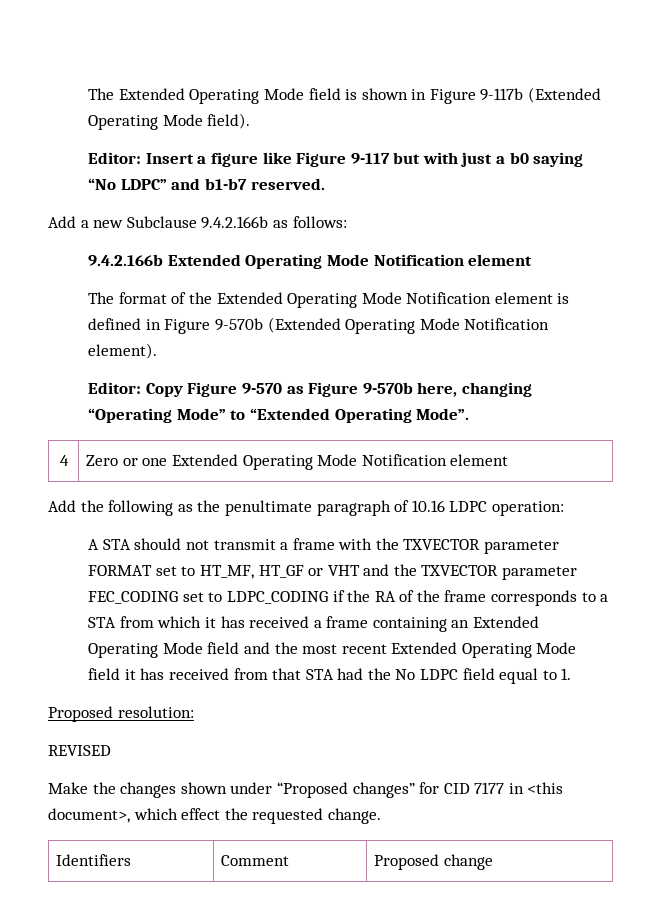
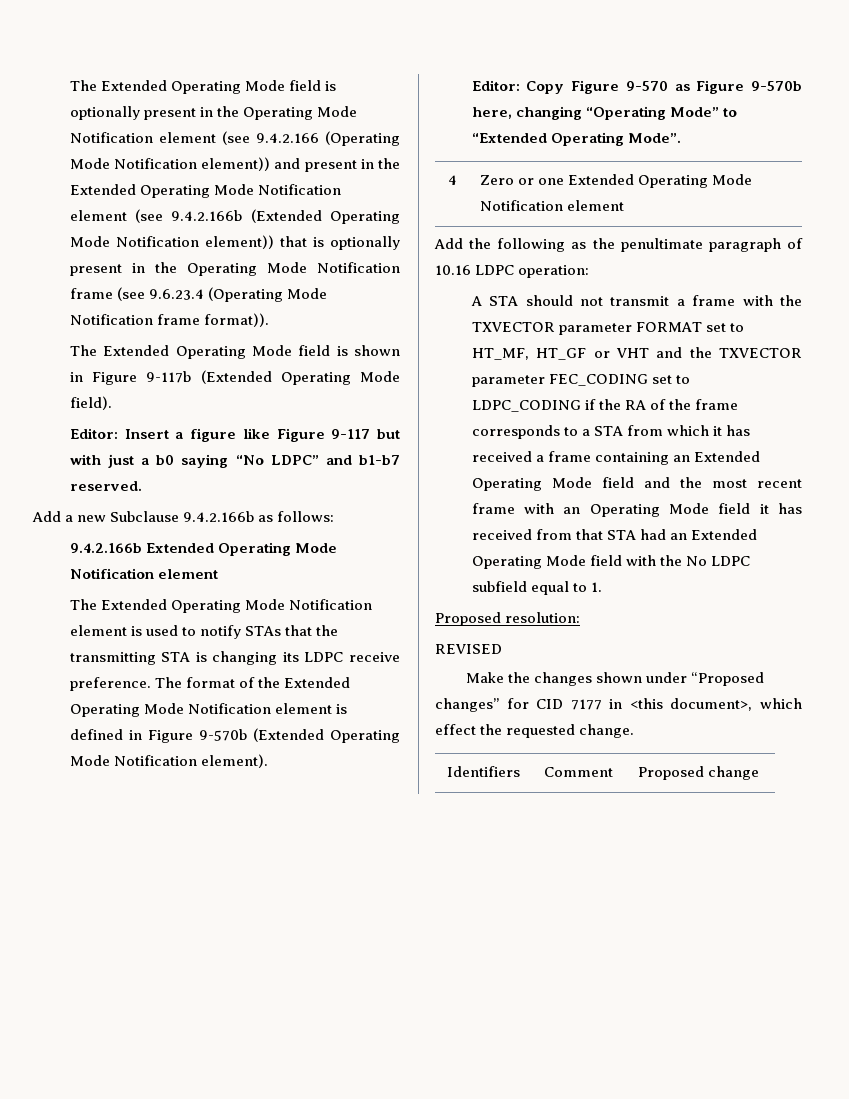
[88,88,358,104] The Extended Operating Mode field is -> [69,80,337,94] [69,106,358,120] [69,131,400,146] [69,157,400,172] [69,184,341,198] [69,209,400,224] [69,235,400,250] [69,262,400,276] [69,287,327,302] [69,313,269,327] [69,345,348,359] The Extended Operating Mode field is optionally present in the Operating Mode Notification element (see 9.4.2.166 (Operating Mode Notification element)) and present in the Extended Operating Mode Notification element (see 9.4.2.166b (Extended Operating Mode Notification element)) that is optionally present in the Operating Mode Notification frame (see 9.6.23.4 (Operating Mode Notification frame format)). // The Extended Operating Mode field is
(115, 298) none -> [100,599,372,613] [69,625,339,639] [69,651,400,665] [69,677,182,691] Extended Operating Mode Notification element is used to notify STAs that the transmitting STA is changing its LDPC receive preference. The
[391,642,458,654] Extended -> [471,503,581,514] frame with an
(364, 674) none -> [670,529,758,540] [471,555,656,569] an Extended Operating Mode field with
[462,668,495,680] field -> [471,581,527,592] subfield

